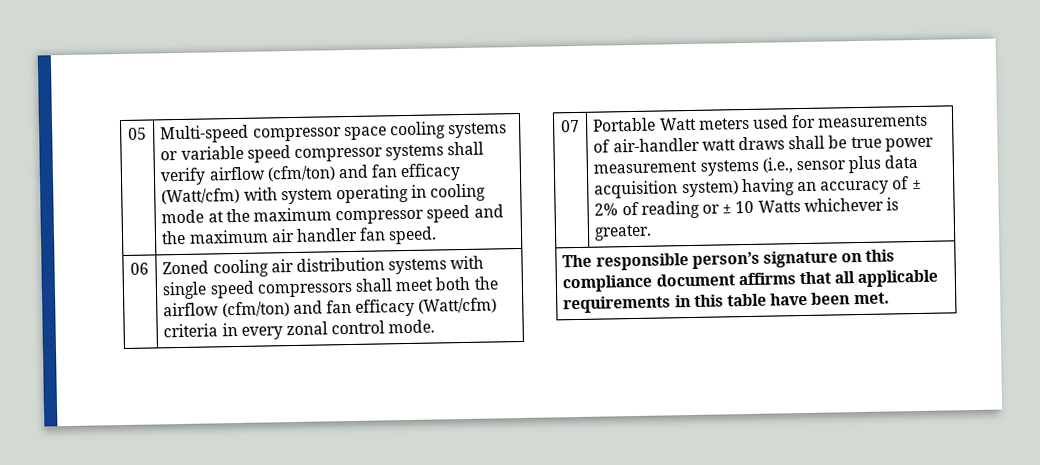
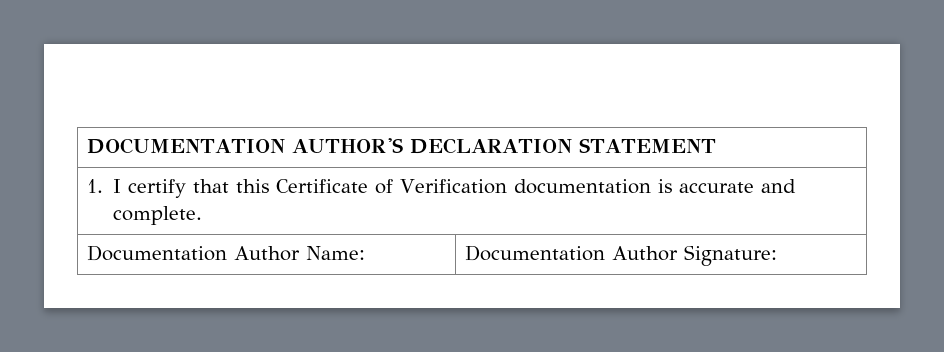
[128,127,147,140] [160,121,508,144] [160,141,485,163] [160,163,462,186] [161,183,487,205] [161,204,504,225] [161,226,438,245] [130,262,149,275] [162,255,485,278] [162,276,498,300] [163,297,498,318] [163,319,436,340] [561,119,580,133] [593,114,929,132] [593,135,934,153] [593,154,919,176] [594,176,922,199] [594,197,899,219] [594,224,653,241] [562,249,896,271] [562,269,940,293] [563,292,890,314] 05 | Multi-speed compressor space cooling systems or variable speed compressor systems shall verify airflow (cfm/ton) and fan efficacy (Watt/cfm) with system operating in cooling mode at the maximum compressor speed and the maximum air handler fan speed. // 06 | Zoned cooling air distribution systems with single speed compressors shall meet both the airflow (cfm/ton) and fan efficacy (Watt/cfm) criteria in every zonal control mode. // 07 | Portable Watt meters used for measurements of air-handler watt draws shall be true power measurement systems (i.e., sensor plus data acquisition system) having an accuracy of ± 2% of reading or ± 10 Watts whichever is greater. // The responsible person’s signature on this compliance document affirms that all applicable requirements in this table have been met. -> [87,138,717,154] [87,179,797,198] [113,206,203,225] [87,245,366,261] [465,245,778,266] DOCUMENTATION AUTHOR'S DECLARATION STATEMENT // 1. I certify that this Certificate of Verification documentation is accurate and complete. // Documentation Author Name: | Documentation Author Signature:

